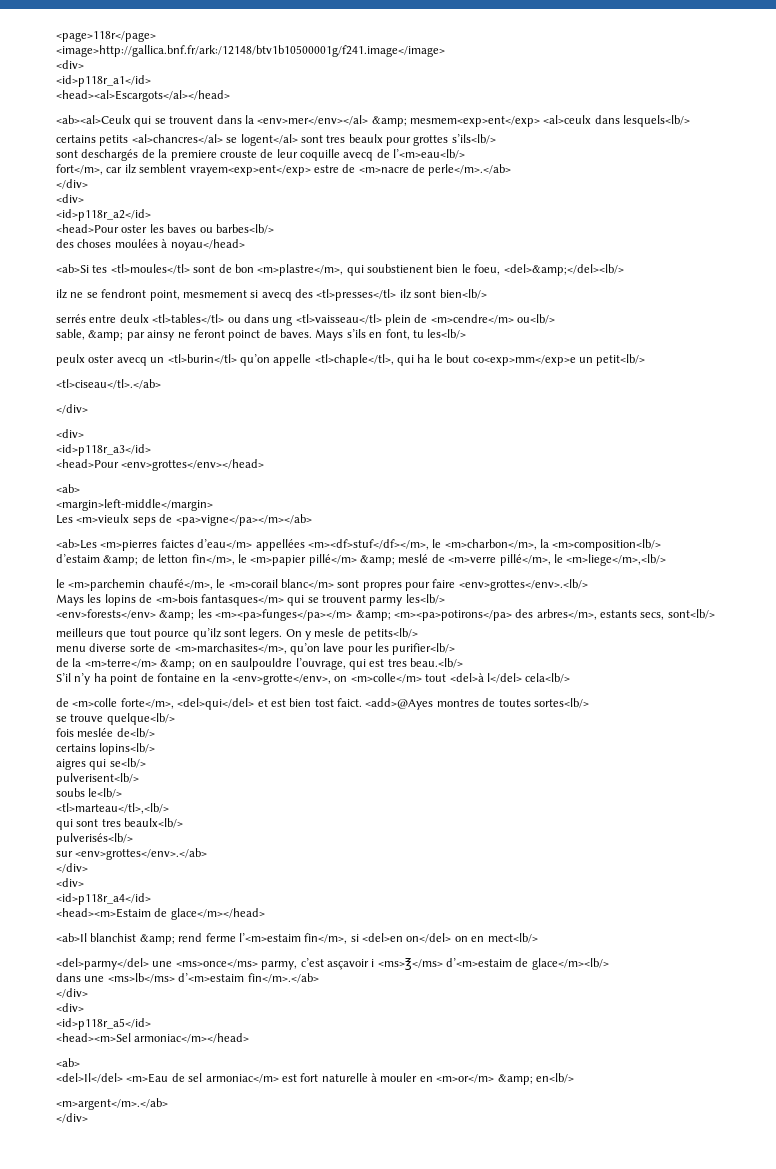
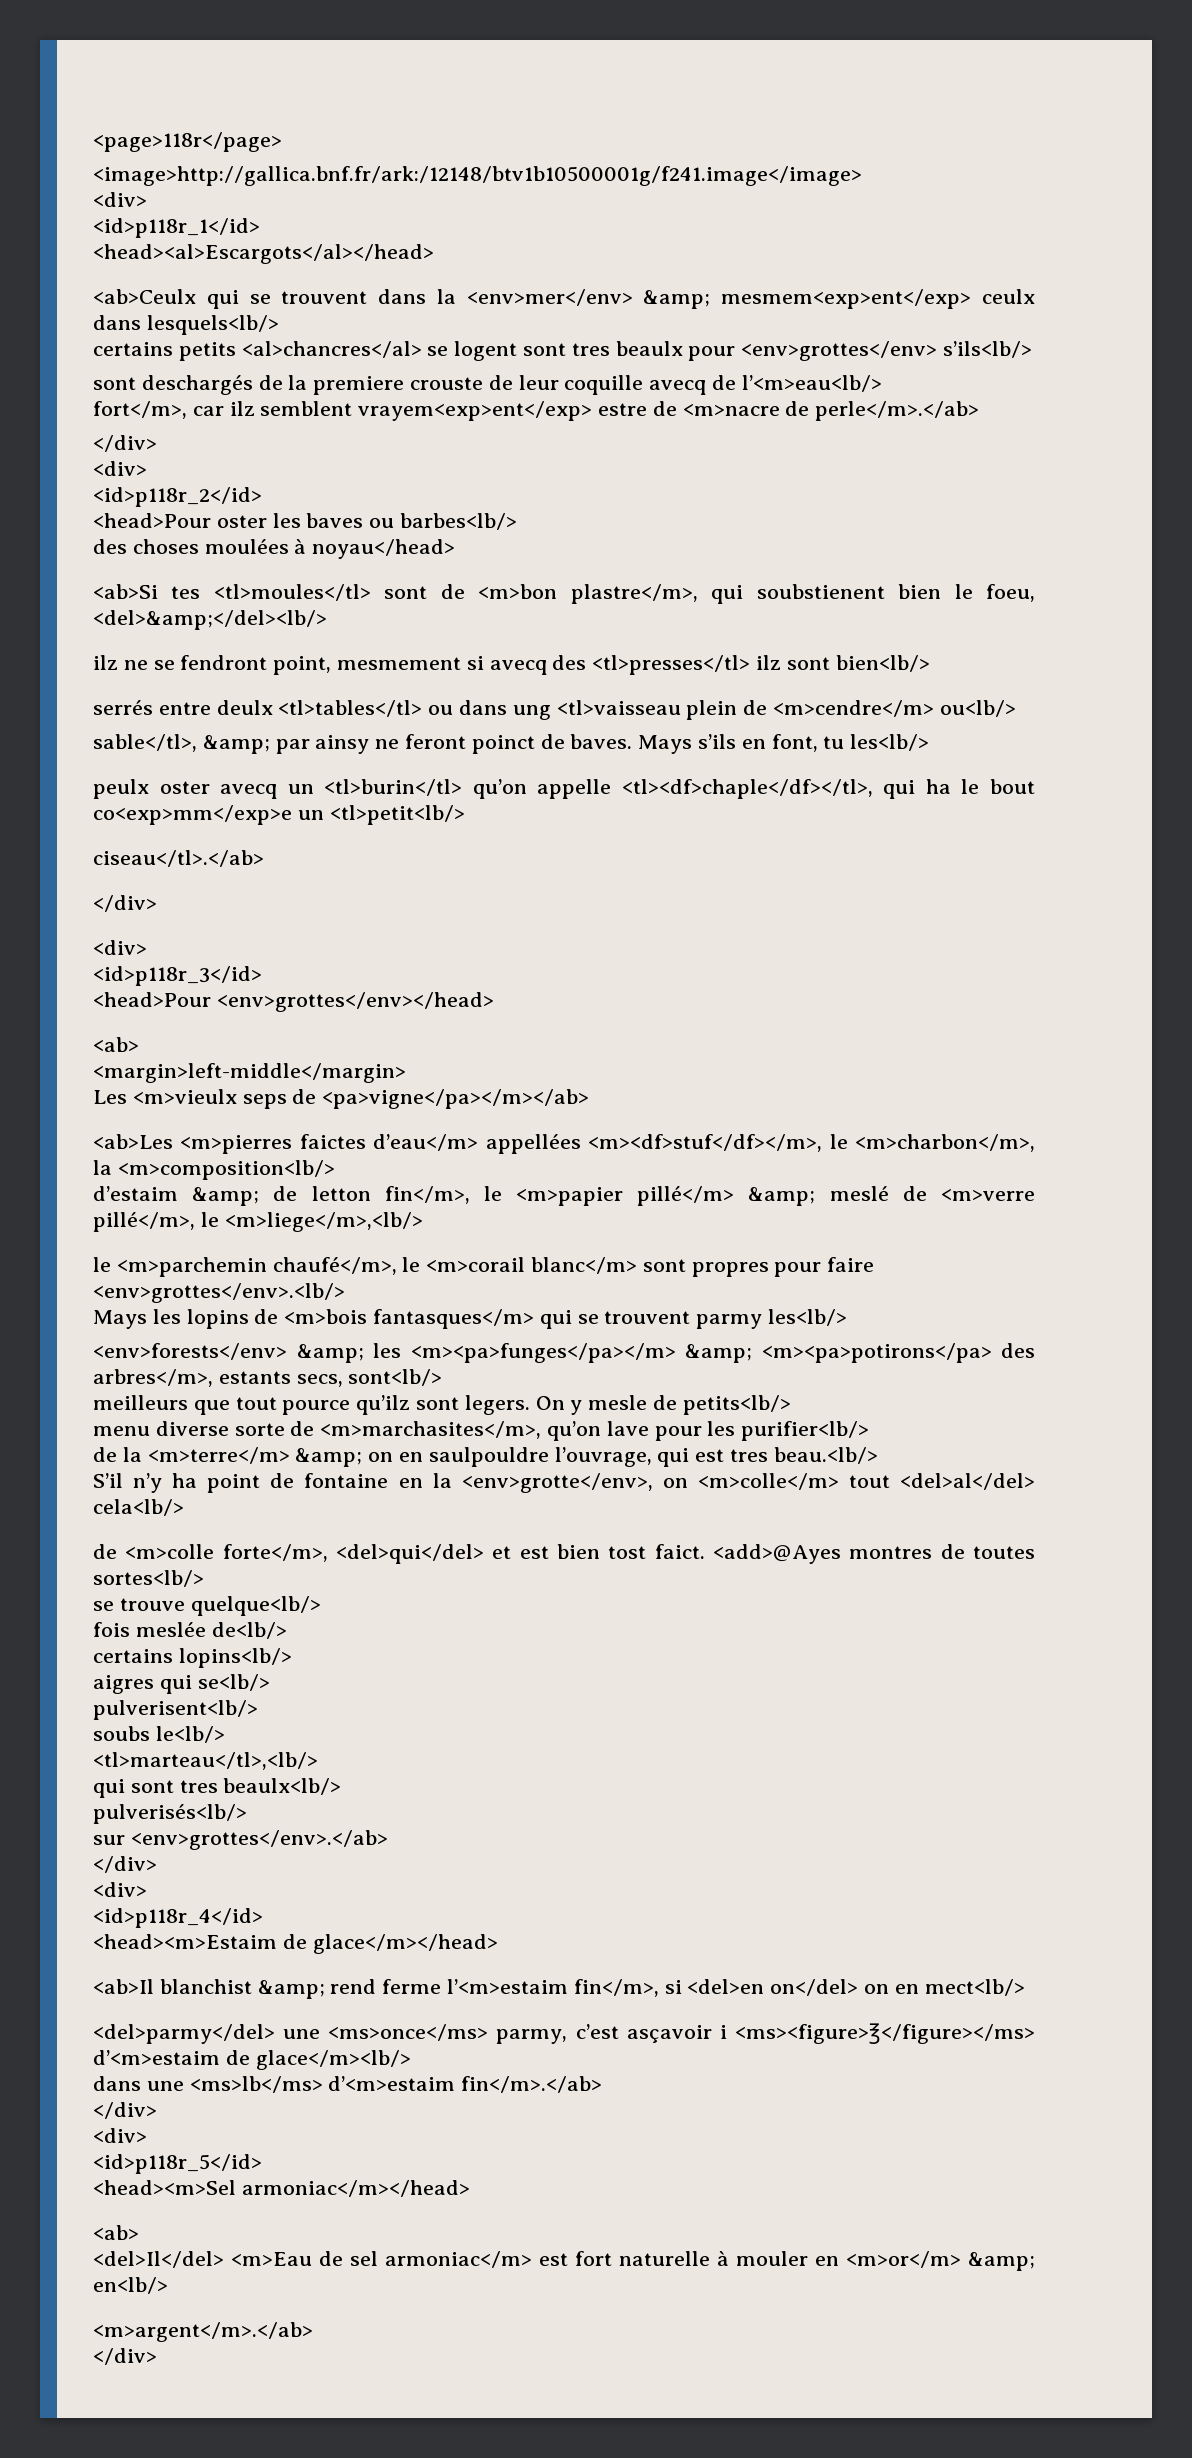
[56,75,151,87] <id>p118r_a1</id> -> [93,218,260,238] <id>p118r_1</id>
[56,115,131,124] <ab><al>Ceulx -> [93,289,196,304] <ab>Ceulx
[257,115,369,125] <env>mer</env></al> -> [466,289,633,306] <env>mer</env>
[543,115,592,124] <al>ceulx -> [982,289,1035,304] ceulx
[240,134,298,146] logent</al> -> [454,341,518,361] logent
[413,135,449,146] grottes -> [741,341,938,361] <env>grottes</env>
[56,209,151,221] <id>p118r_a2</id> -> [93,487,262,507] <id>p118r_2</id>
[234,264,344,276] bon <m>plastre</m>, -> [478,584,698,604] <m>bon plastre</m>,
[295,314,382,324] <tl>vaisseau</tl> -> [556,700,681,715] <tl>vaisseau
[56,329,85,340] sable, -> [93,734,197,752] sable</tl>,
[314,354,394,366] <tl>chaple</tl>, -> [621,779,873,799] <tl><df>chaple</df></tl>,
[596,354,646,366] [56,379,161,389] [56,404,88,414] [56,429,84,438] [56,444,151,456] petit<lb/> // <tl>ciseau</tl>.</ab> // </div> // <div> // <id>p118r_a3</id> -> [329,805,465,825] [93,850,264,867] [93,895,157,912] [93,940,147,955] [93,966,262,986] <tl>petit<lb/> // ciseau</tl>.</ab> // </div> // <div> // <id>p118r_3</id>
[449,673,522,683] <del>à l</del> -> [900,1473,1035,1490] <del>al</del>
[56,893,151,905] <id>p118r_a4</id> -> [93,1908,263,1928] <id>p118r_4</id>
[377,958,443,970] <ms>℥</ms> -> [735,2023,1035,2044] <ms><figure>℥</figure></ms>
[56,1018,151,1030] <id>p118r_a5</id> -> [93,2154,262,2174] <id>p118r_5</id>

